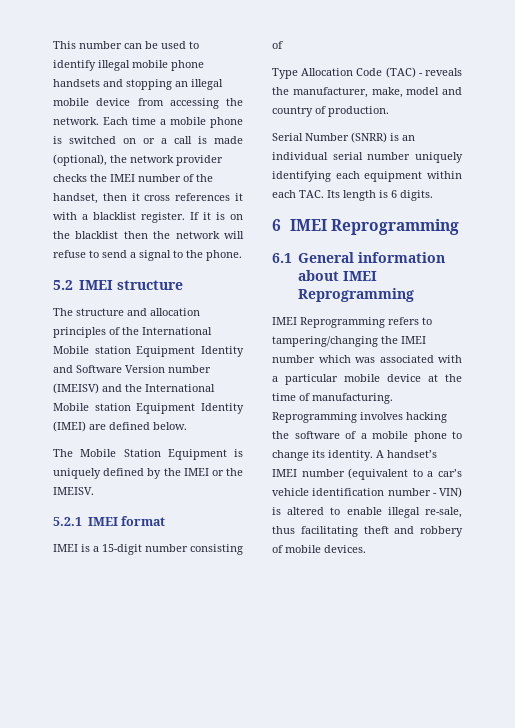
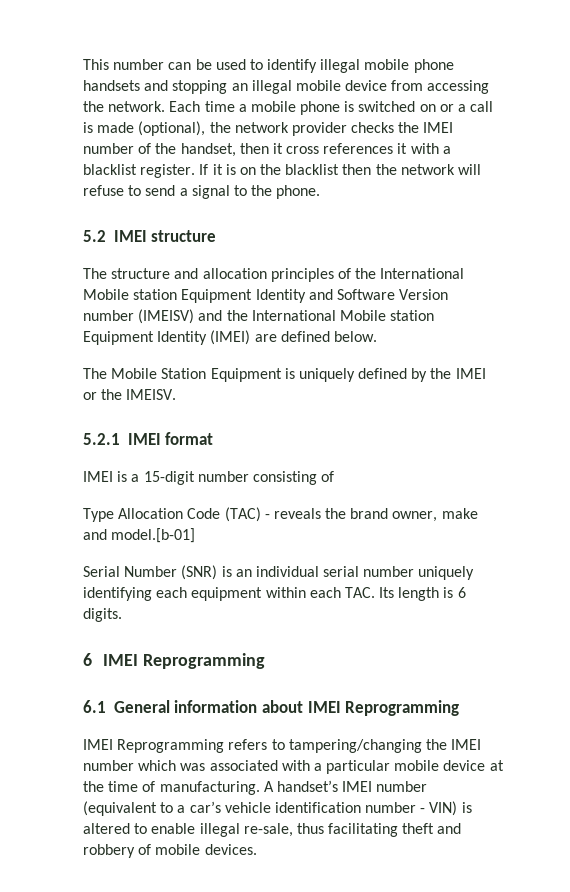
[292,87,462,98] [272,106,389,117] manufacturer, make, model and country of production. -> [350,508,478,522] [83,528,196,543] brand owner, make and model.[b-01]
[351,132,387,143] (SNRR) -> [181,565,218,580] (SNR)
[272,412,447,423] [272,431,462,442] [272,450,373,461] Reprogramming involves hacking the software of a mobile phone to change its identity. -> (260, 788) none

